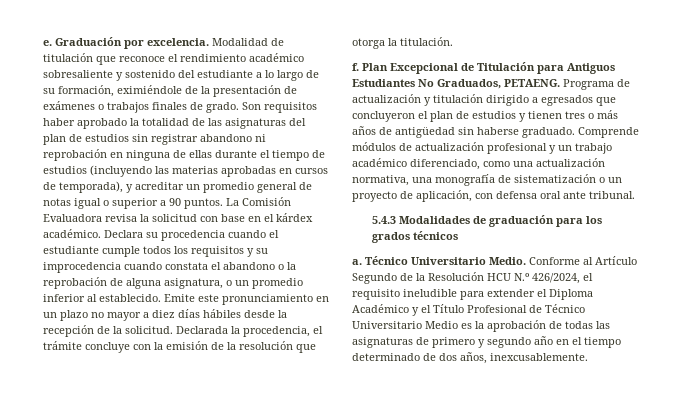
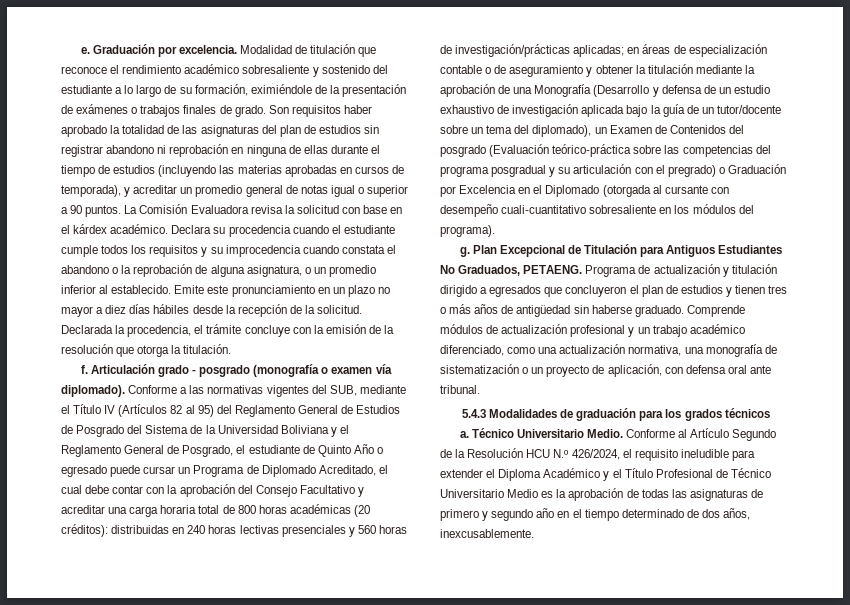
(359, 67) none -> [90,364,392,377] [61,385,406,397] [61,404,401,417] [61,425,349,437] [61,444,383,457] [61,465,388,477] [61,484,364,497] [61,504,370,517] [61,524,407,537] [440,44,767,57] [440,64,755,77] [440,84,770,97] [440,104,781,117] [440,125,744,137] [440,144,771,157] [440,164,786,177] [440,185,729,197] [440,204,754,217] [440,225,495,237] [459,247,470,257] Articulación grado - posgrado (monografía o examen vía diplomado). Conforme a las normativas vigentes del SUB, mediante el Título IV (Artículos 82 al 95) del Reglamento General de Estudios de Posgrado del Sistema de la Universidad Boliviana y el Reglamento General de Posgrado, el estudiante de Quinto Año o egresado puede cursar un Programa de Diplomado Acreditado, el cual debe contar con la aprobación del Consejo Facultativo y acreditar una carga horaria total de 800 horas académicas (20 créditos): distribuidas en 240 horas lectivas presenciales y 560 horas de investigación/prácticas aplicadas; en áreas de especialización contable o de aseguramiento y obtener la titulación mediante la aprobación de una Monografía (Desarrollo y defensa de un estudio exhaustivo de investigación aplicada bajo la guía de un tutor/docente sobre un tema del diplomado), un Examen de Contenidos del posgrado (Evaluación teórico-práctica sobre las competencias del programa posgradual y su articulación con el pregrado) o Graduación por Excelencia en el Diplomado (otorgada al cursante con desempeño cuali-cuantitativo sobresaliente en los módulos del programa). // g.

